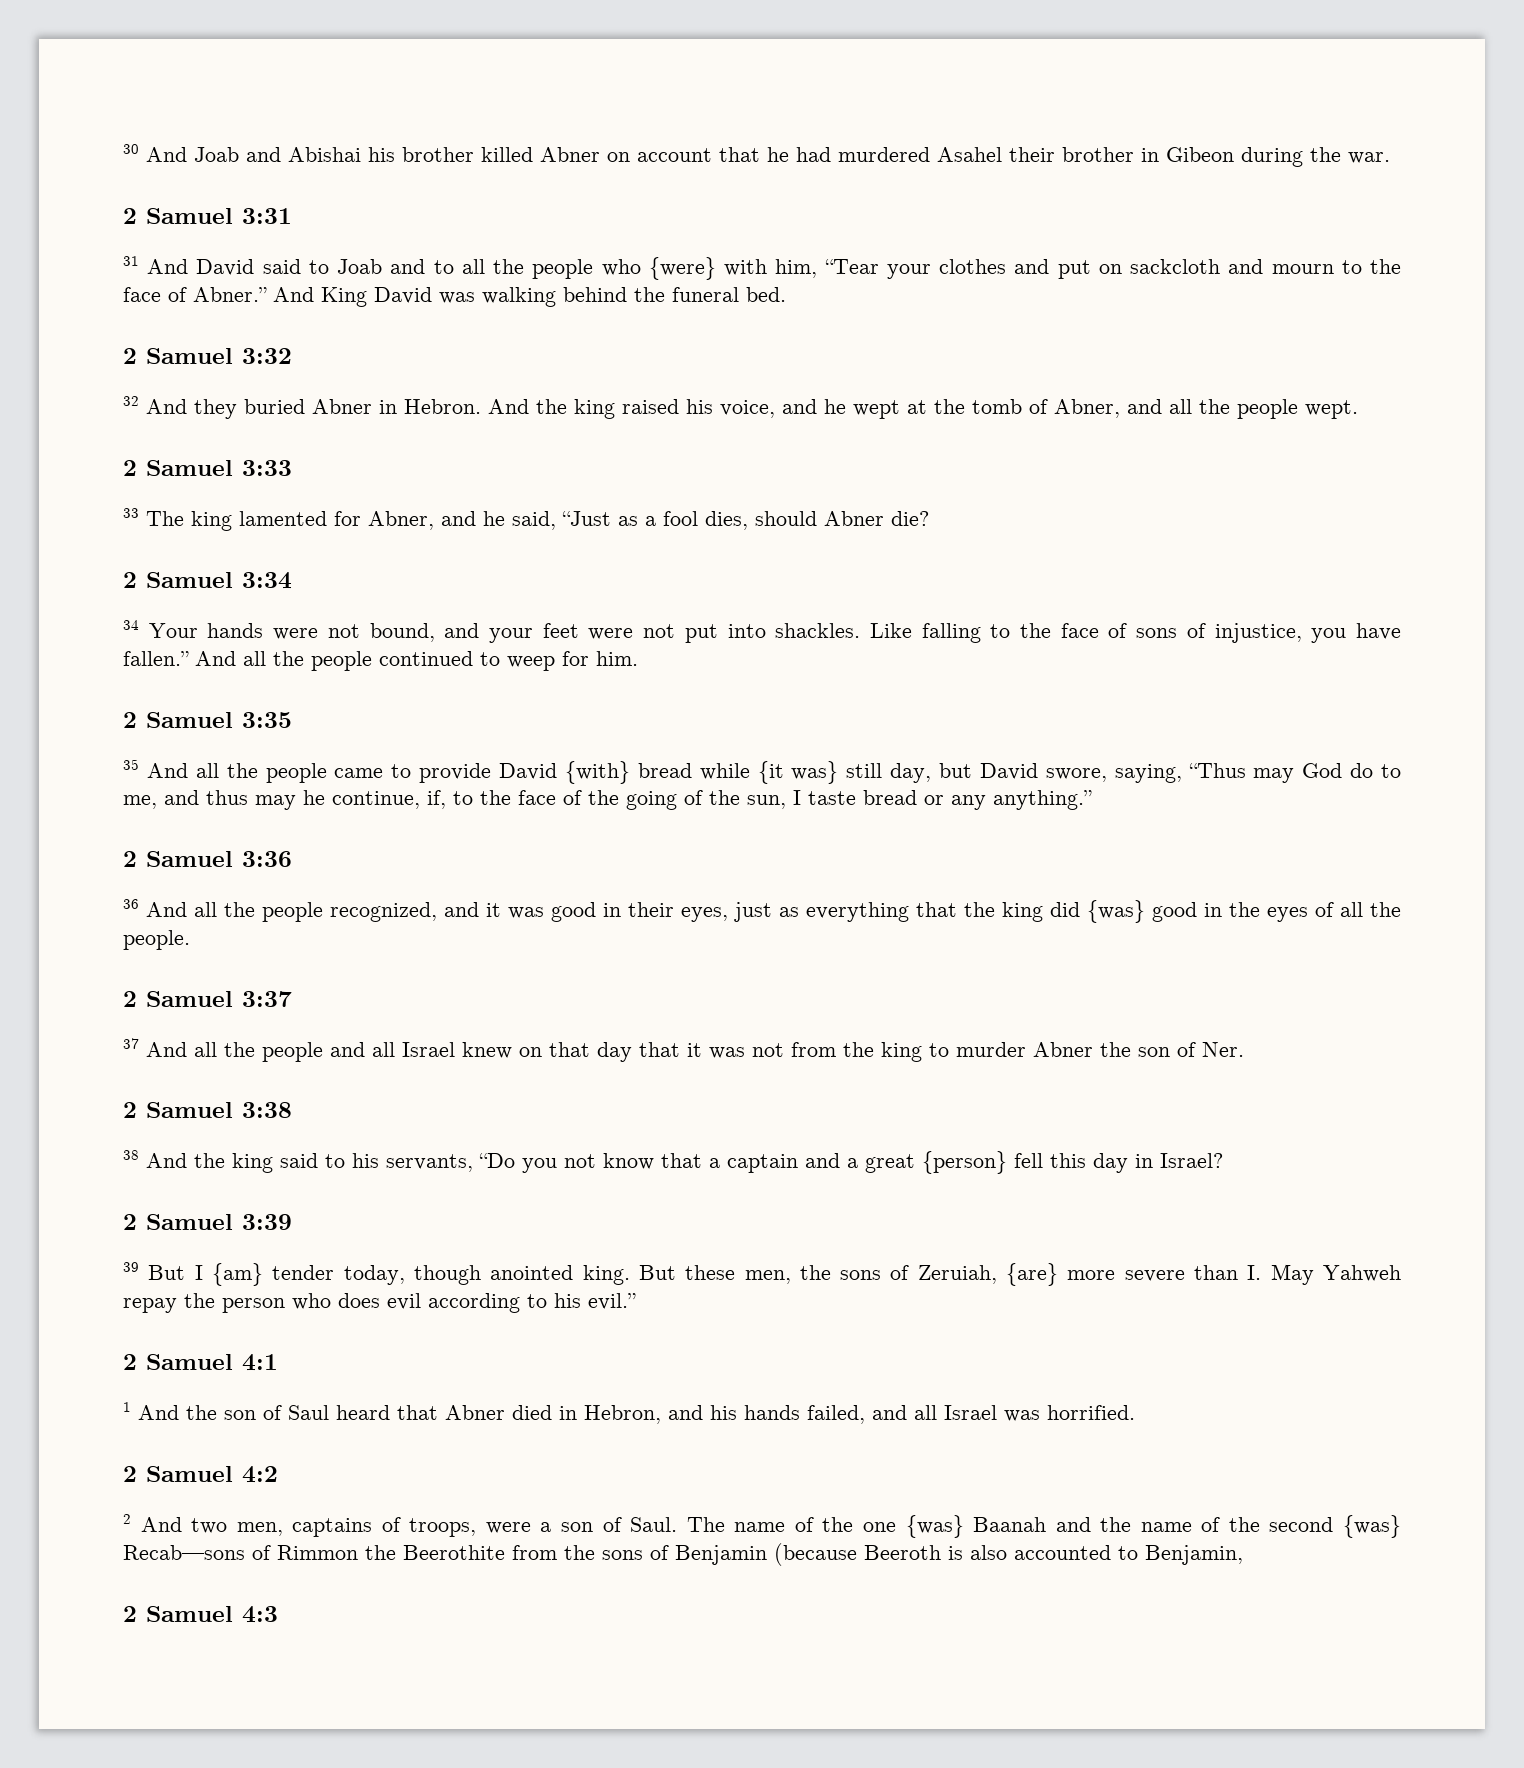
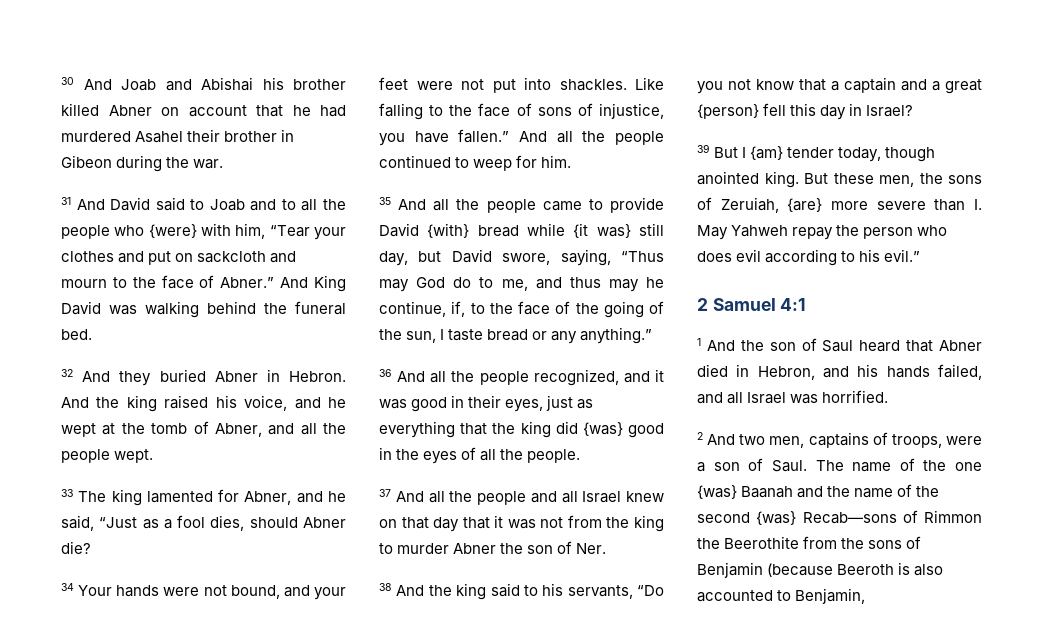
[123,208,292,224] // 2 Samuel 3:31 -> (224, 164) none
[123,348,292,364] // 2 Samuel 3:32 -> (92, 334) none
[123,460,292,476] // 2 Samuel 3:33 -> (154, 456) none
[123,572,292,589] // 2 Samuel 3:34 -> (91, 547) none
[123,712,292,728] // 2 Samuel 3:35 -> (572, 161) none
[123,851,292,867] // 2 Samuel 3:36 -> (653, 335) none
[123,991,292,1007] // 2 Samuel 3:37 -> (581, 456) none
[123,1102,292,1118] // 2 Samuel 3:38 -> (607, 548) none
[123,1214,292,1230] // 2 Samuel 3:39 -> (914, 111) none
[123,1466,278,1483] // 2 Samuel 4:2 -> (889, 396) none
[123,1606,278,1623] // 2 Samuel 4:3 -> (866, 596) none

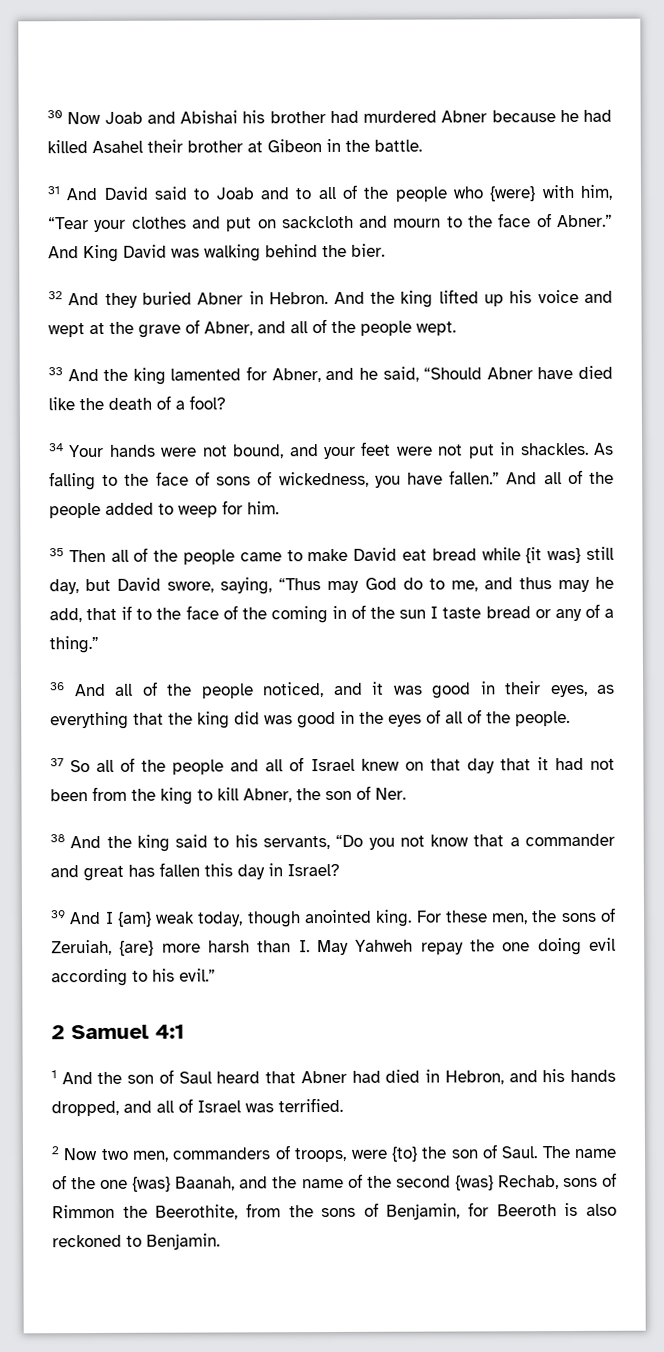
[83,79,112,90] And -> [67,111,102,125] Now
[61,103,283,117] killed Abner on account that -> [329,110,556,124] had murdered Abner because
[61,131,131,142] murdered -> [47,140,88,154] killed
[281,129,295,142] [61,155,224,172] in Gibeon during the war. -> [247,138,422,153] at Gibeon in the battle.
(318, 205) none -> [342,184,358,199] of
[295,301,346,315] [61,329,92,340] funeral bed. -> [351,243,385,257] bier.
[164,395,346,411] raised his voice, and he -> [438,289,613,307] lifted up his voice and
[151,423,188,434] tomb -> [138,324,181,338] grave
(317, 429) none -> [312,319,327,334] of
[78,491,107,502] The -> [67,368,129,382] And the
[99,515,346,531] [61,541,91,554] “Just as a fool dies, should Abner die? -> [423,365,614,380] [48,395,226,411] “Should Abner have died like the death of a fool?
[524,77,664,91] into shackles. Like -> [500,442,615,456] in shackles. As
[599,103,664,119] injustice, -> [278,471,369,488] wickedness,
[582,131,664,145] [379,155,451,168] the people continued -> [567,469,614,485] [49,502,154,519] of the people added
[398,199,450,211] And all -> [68,547,149,563] Then all of
[610,197,664,213] [379,223,470,238] provide David {with} -> [307,547,428,562] make David eat
[379,301,466,317] continue, if, -> [49,605,133,623] add, that if
[603,301,664,318] [379,329,437,343] going of the sun, -> [270,604,427,624] coming in of the sun
[580,327,653,344] anything.” -> [584,603,614,618] [49,635,99,654] of a thing.”
[451,369,619,386] the people recognized, -> [142,681,324,699] of the people noticed,
[546,395,574,411] just -> (588, 691) none
[582,422,623,436] {was} -> [264,715,293,725] was
(497, 455) none -> [467,709,482,724] of
[395,491,445,503] And all -> [70,757,136,773] So all of
(578, 497) none -> [289,757,305,772] of
[507,517,564,529] was not -> [554,757,615,771] [50,789,88,802] had not been
[397,543,497,554] murder Abner -> [217,787,292,803] kill Abner,
[844,77,982,94] [697,103,787,119] captain and a great {person} fell -> [525,833,615,847] [50,862,200,882] commander and great has fallen
[714,147,739,158] But -> [69,911,102,925] And
[787,147,835,158] tender -> [155,911,196,924] weak
[804,173,828,184] But -> [415,910,442,923] For
[876,201,926,210] severe -> [208,940,250,953] harsh
[863,225,948,239] [697,251,732,262] person who does -> [502,937,582,956] one doing
(982, 345) none -> [351,1070,381,1083] had
[938,364,982,380] [697,392,744,404] failed, and all -> [51,1098,193,1117] dropped, and all of
[822,390,889,403] [697,432,736,445] horrified. // 2 And -> [278,1097,343,1113] [51,1146,99,1161] terrified. // 2 Now
[808,432,869,448] captains -> [172,1147,272,1160] commanders
[697,462,705,472] a -> [390,1146,448,1162] {to} the
[741,486,794,498] Baanah -> [175,1176,236,1191] Baanah,
[802,512,897,524] Recab—sons -> [497,1175,598,1190] Rechab, sons
[724,536,800,549] Beerothite -> [155,1204,239,1220] Beerothite,
[697,562,834,578] Benjamin (because -> [386,1202,490,1220] Benjamin, for
[697,588,866,604] accounted to Benjamin, -> [52,1233,220,1250] reckoned to Benjamin.

